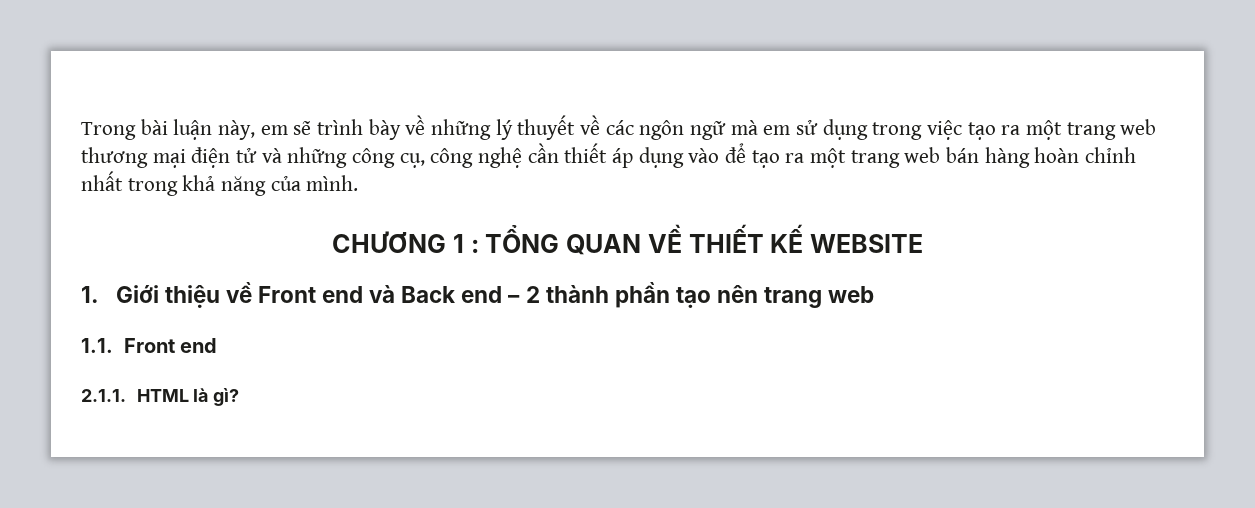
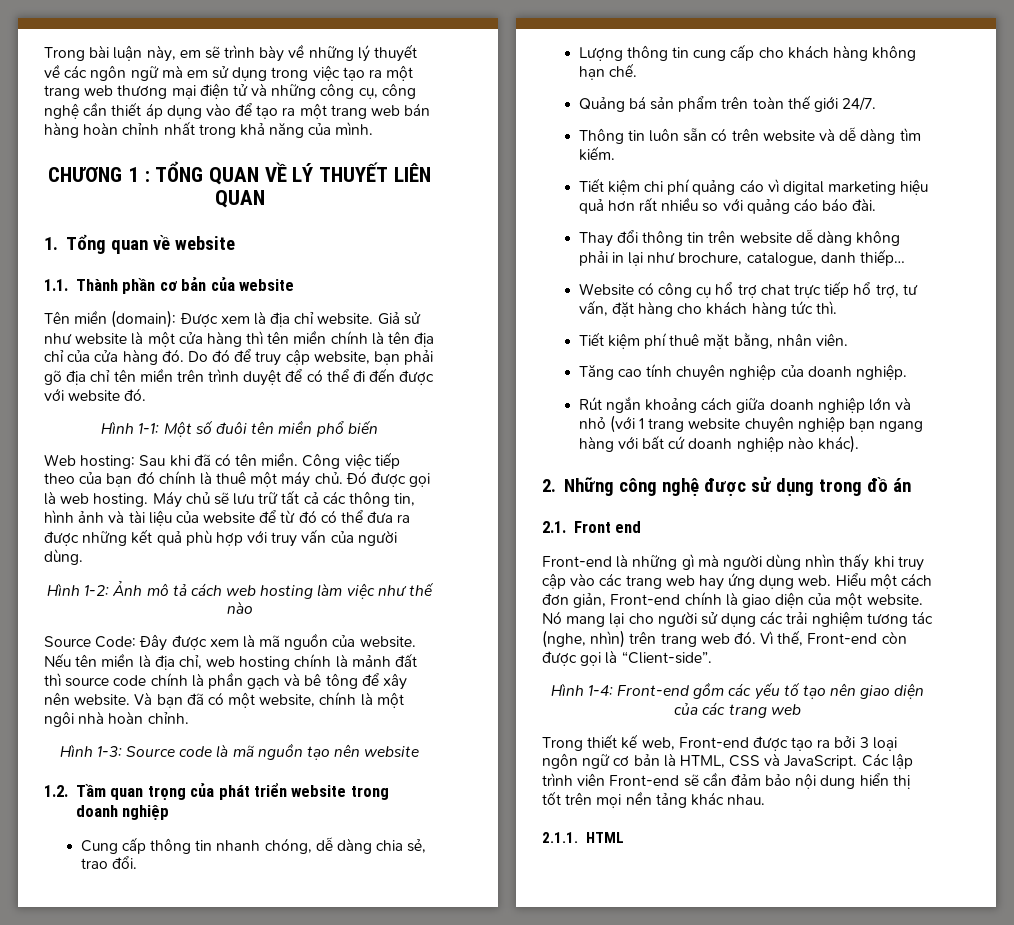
[688,224,923,253] [81,282,874,308] [81,338,217,353] THIẾT KẾ WEBSITE // 1. Giới thiệu về Front end và Back end – 2 thành phần tạo nên trang web // 1.1. Front end -> [292,162,431,182] [214,190,265,208] [44,234,235,254] [44,277,295,294] [44,310,421,328] [44,330,435,347] [44,349,434,366] [44,368,435,386] [44,388,147,402] [101,420,378,437] [44,452,400,469] [44,471,431,488] [44,490,416,508] [44,510,411,526] [44,529,397,547] [44,549,83,565] [46,581,435,599] [226,601,253,614] [44,633,416,651] [44,653,418,670] [44,672,408,690] [44,692,404,708] [44,711,189,727] [59,743,420,760] [44,783,389,800] [75,805,170,820] [80,837,427,854] [80,856,137,869] [578,44,917,61] [578,63,637,80] [578,95,877,112] [578,127,921,144] [578,146,615,161] [578,178,929,195] [578,197,877,214] [578,229,901,247] [578,249,905,266] [578,281,918,298] [578,300,837,317] [578,332,848,349] [578,364,907,381] [578,396,912,413] [578,415,924,433] [578,435,859,453] [542,476,911,496] [542,521,642,533] [542,553,924,571] [542,573,933,590] [542,592,923,608] [542,611,934,627] [542,630,907,648] [542,650,712,666] [550,682,925,700] [674,702,801,718] [542,734,897,751] [542,753,913,769] [542,772,910,789] [542,791,766,808] LÝ THUYẾT LIÊN QUAN // 1. Tổng quan về website // 1.1. Thành phần cơ bản của website // Tên miền (domain): Được xem là địa chỉ website. Giả sử như website là một cửa hàng thì tên miền chính là tên địa chỉ của cửa hàng đó. Do đó để truy cập website, bạn phải gõ địa chỉ tên miền trên trình duyệt để có thể đi đến được với website đó. // Hình 1-1: Một số đuôi tên miền phổ biến // Web hosting: Sau khi đã có tên miền. Công việc tiếp theo của bạn đó chính là thuê một máy chủ. Đó được gọi là web hosting. Máy chủ sẽ lưu trữ tất cả các thông tin, hình ảnh và tài liệu của website để từ đó có thể đưa ra được những kết quả phù hợp với truy vấn của người dùng. // Hình 1-2: Ảnh mô tả cách web hosting làm việc như thế nào // Source Code: Đây được xem là mã nguồn của website. Nếu tên miền là địa chỉ, web hosting chính là mảnh đất thì source code chính là phần gạch và bê tông để xây nên website. Và bạn đã có một website, chính là một ngôi nhà hoàn chỉnh. // Hình 1-3: Source code là mã nguồn tạo nên website // 1.2. Tầm quan trọng của phát triển website trong doanh nghiệp // Cung cấp thông tin nhanh chóng, dễ dàng chia sẻ, trao đổi. // Lượng thông tin cung cấp cho khách hàng không hạn chế. // Quảng bá sản phẩm trên toàn thế giới 24/7. // Thông tin luôn sẵn có trên website và dễ dàng tìm kiếm. // Tiết kiệm chi phí quảng cáo vì digital marketing hiệu quả hơn rất nhiều so với quảng cáo báo đài. // Thay đổi thông tin trên website dễ dàng không phải in lại như brochure, catalogue, danh thiếp… // Website có công cụ hổ trợ chat trực tiếp hổ trợ, tư vấn, đặt hàng cho khách hàng tức thì. // Tiết kiệm phí thuê mặt bằng, nhân viên. // Tăng cao tính chuyên nghiệp của doanh nghiệp. // Rút ngắn khoảng cách giữa doanh nghiệp lớn và nhỏ (với 1 trang website chuyên nghiệp bạn ngang hàng với bất cứ doanh nghiệp nào khác). // 2. Những công nghệ được sử dụng trong đồ án // 2.1. Front end // Front-end là những gì mà người dùng nhìn thấy khi truy cập vào các trang web hay ứng dụng web. Hiểu một cách đơn giản, Front-end chính là giao diện của một website. Nó mang lại cho người sử dụng các trải nghiệm tương tác (nghe, nhìn) trên trang web đó. Vì thế, Front-end còn được gọi là “Client-side”. // Hình 1-4: Front-end gồm các yếu tố tạo nên giao diện của các trang web // Trong thiết kế web, Front-end được tạo ra bởi 3 loại ngôn ngữ cơ bản là HTML, CSS và JavaScript. Các lập trình viên Front-end sẽ cần đảm bảo nội dung hiển thị tốt trên mọi nền tảng khác nhau.
[193,388,240,406] là gì? -> (624, 837) none

